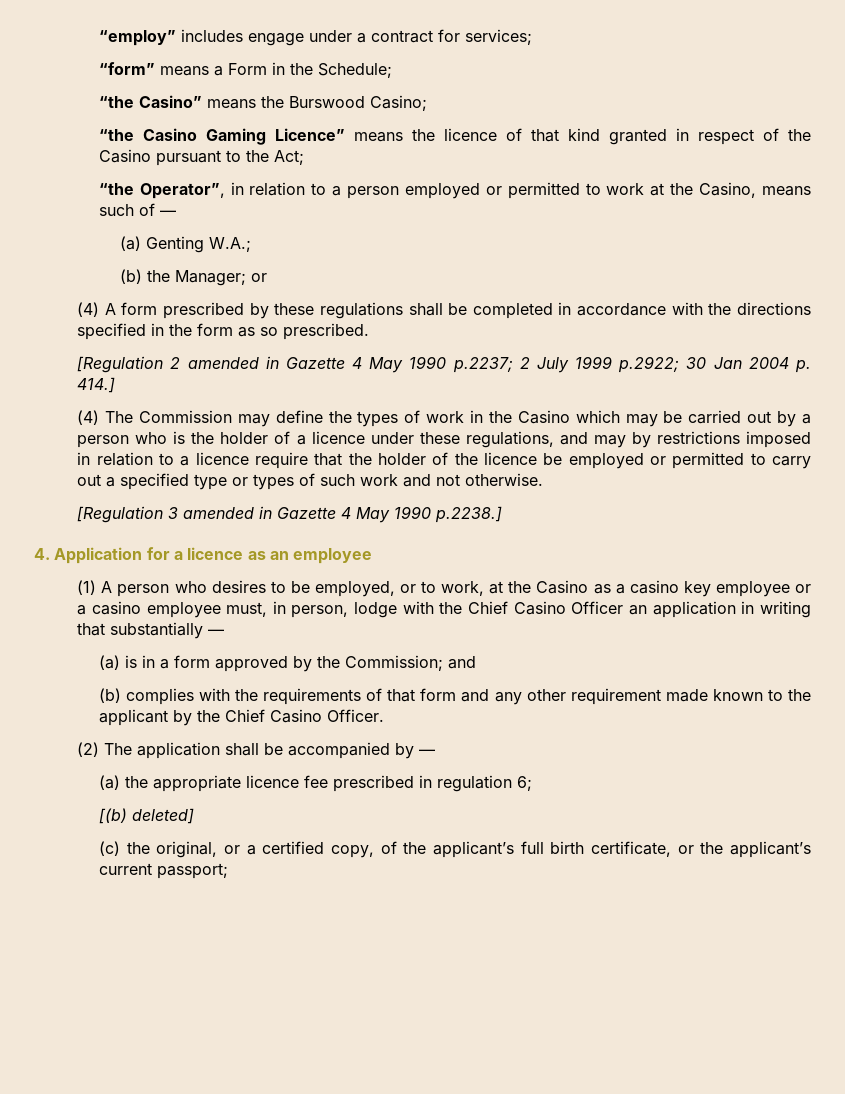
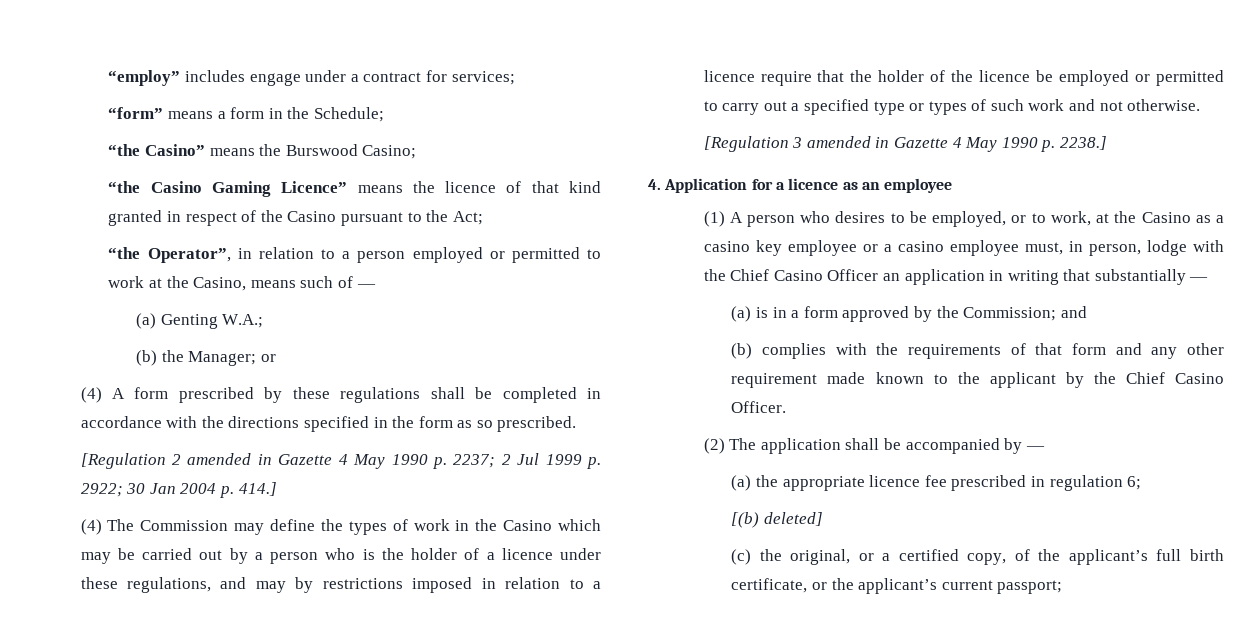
[227,63,267,75] Form -> [230,107,265,119] form
[452,356,680,373] p.2237; 2 July 1999 p.2922; -> [432,453,601,469] [80,483,123,497] p. 2237; 2 Jul 1999 p. 2922;
[435,506,503,523] p.2238.] -> [1041,136,1107,152] p. 2238.]

